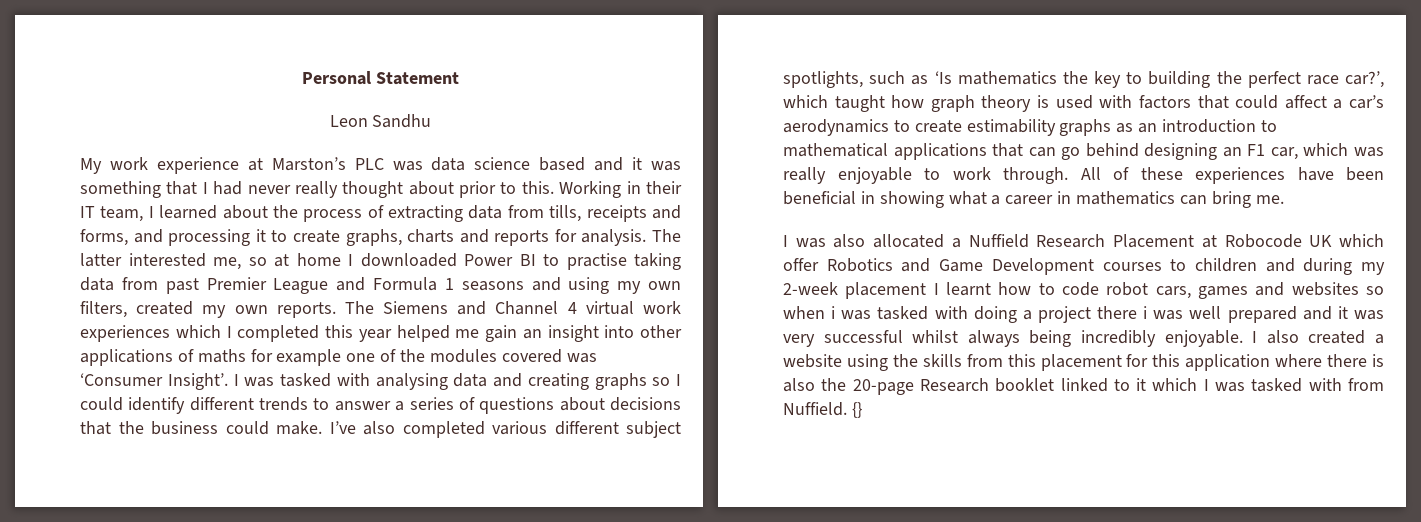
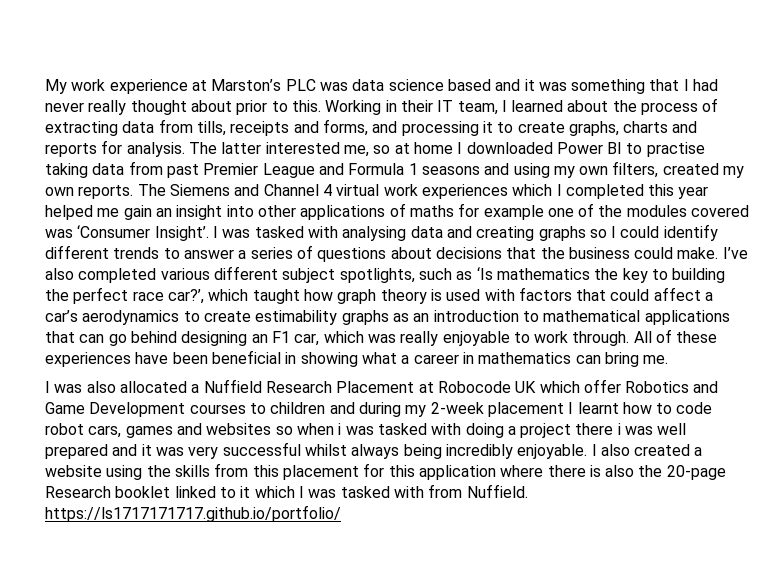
[302,71,459,85] [329,114,432,128] Personal Statement // Leon Sandhu // -> (45, 86) none
[851,402,862,418] {} -> [45,505,341,522] https://ls1717171717.github.io/portfolio/

